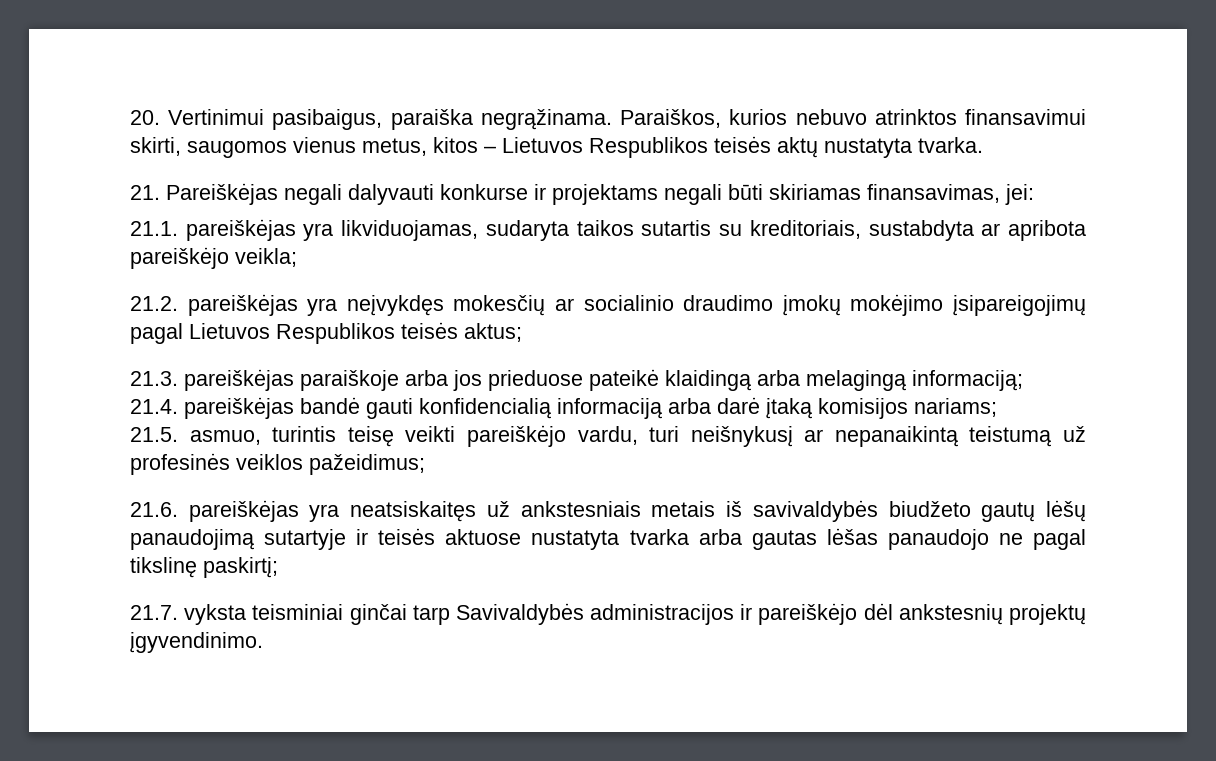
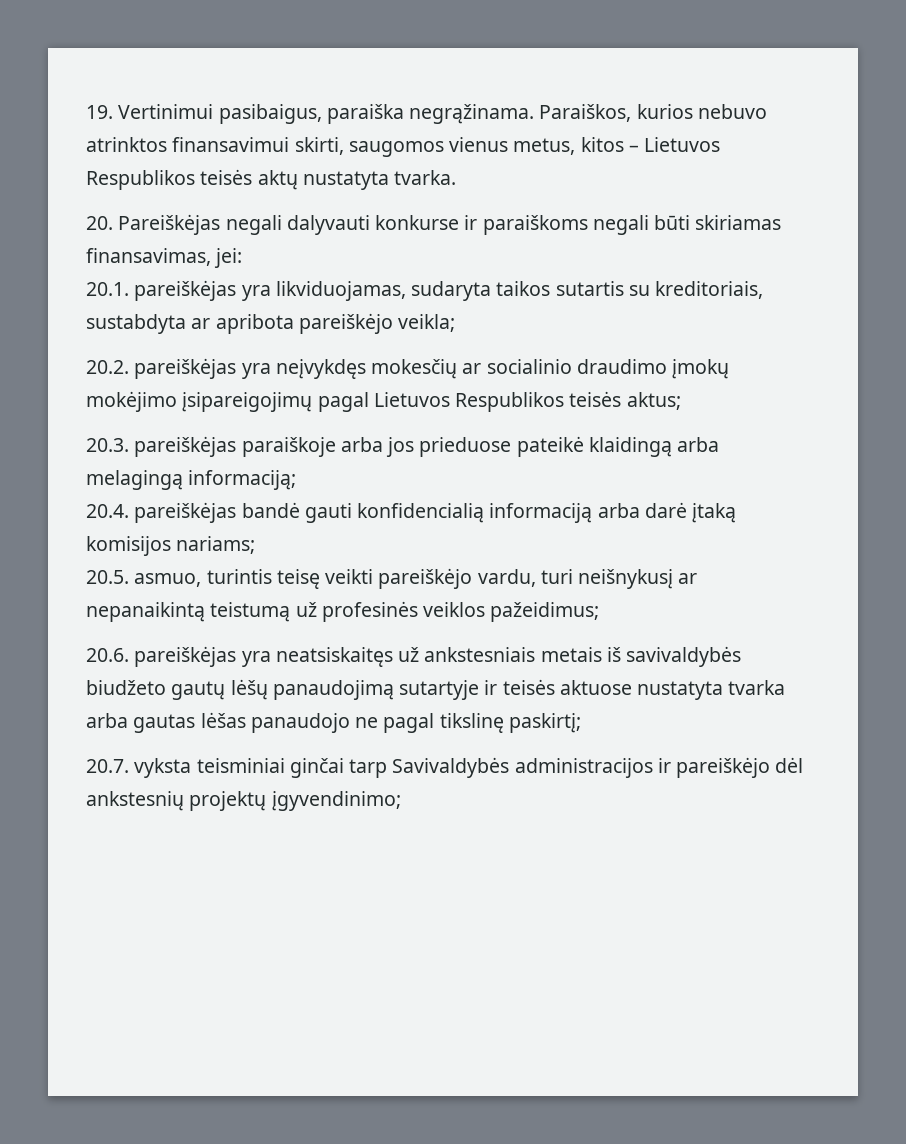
[130,110,160,125] 20. -> [86,105,113,119] 19.
[130,185,160,200] 21. -> [86,216,113,230] 20.
[552,184,658,205] projektams -> [482,215,588,235] paraiškoms
[130,221,178,236] 21.1. -> [86,282,129,296] 20.1.
[130,296,178,311] 21.2. -> [86,360,129,374] 20.2.
[130,371,178,386] 21.3. -> [86,438,129,452] 20.3.
[130,399,178,414] 21.4. -> [86,504,129,518] 20.4.
[130,427,178,442] 21.5. -> [86,570,129,584] 20.5.
[130,502,178,517] 21.6. -> [86,648,129,662] 20.6.
[130,605,178,620] 21.7. -> [86,759,129,773] 20.7.
[130,632,263,653] įgyvendinimo. -> [271,791,401,811] įgyvendinimo;

